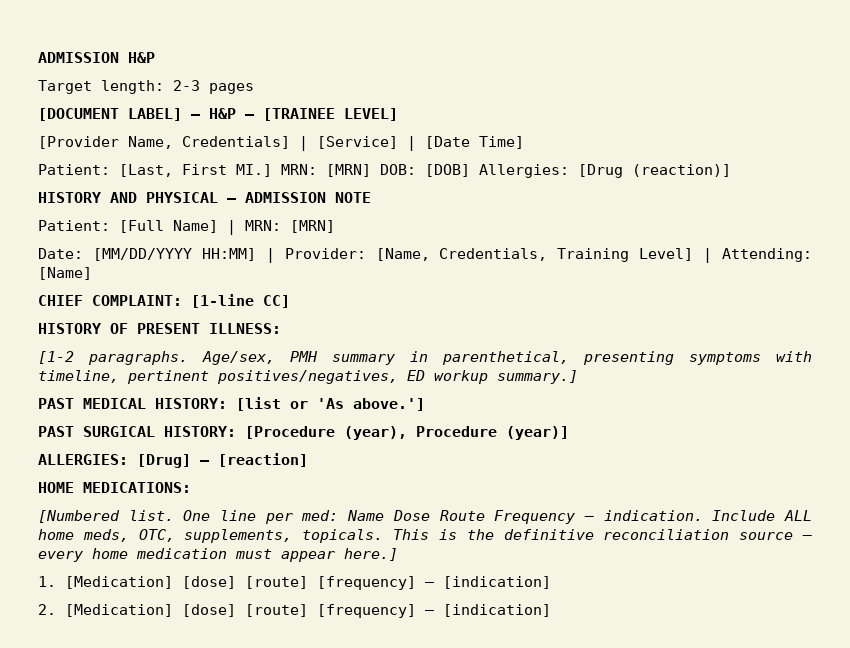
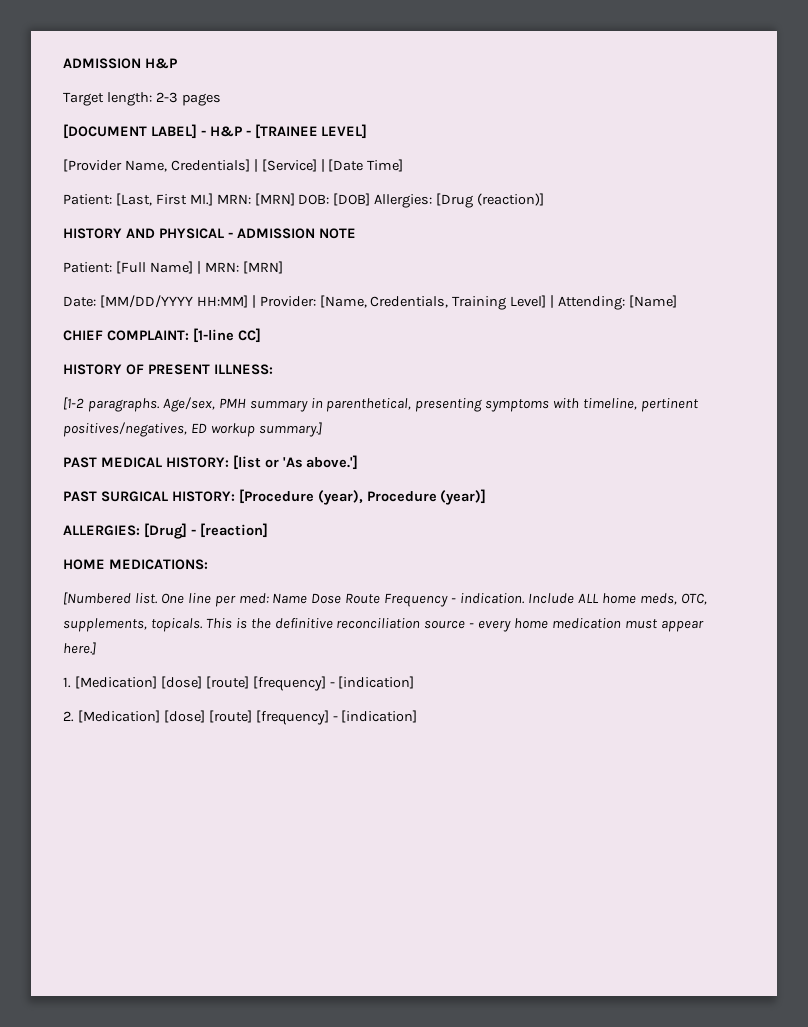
[191,108,255,119] — H&P — -> [200,126,251,137] - H&P -
[227,198,237,203] — -> [227,232,233,238] -
[200,460,210,465] — -> [190,529,196,535] -
[583,516,594,521] — -> [451,598,457,603] -
[802,535,813,540] — -> [469,623,475,628] -
[425,582,435,587] — -> [329,682,335,687] -
[425,610,435,615] — -> [332,716,338,721] -

